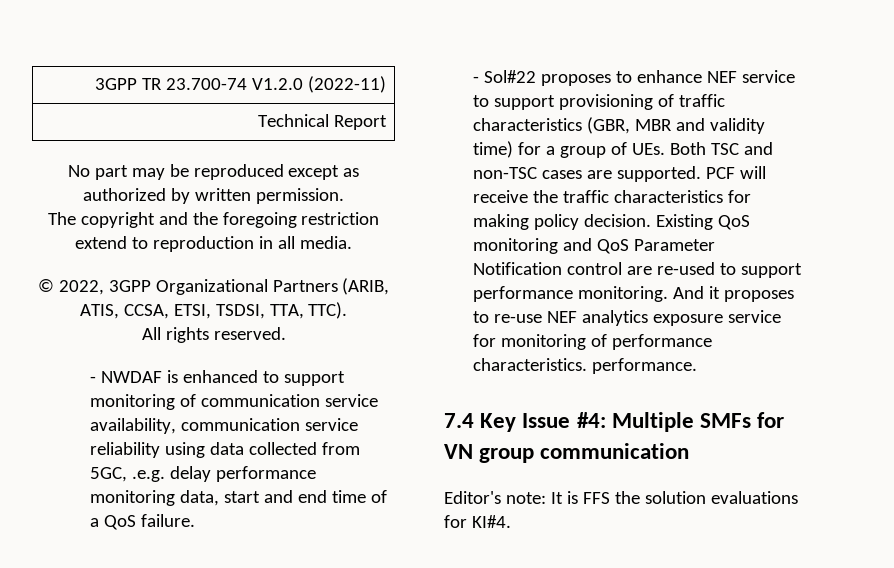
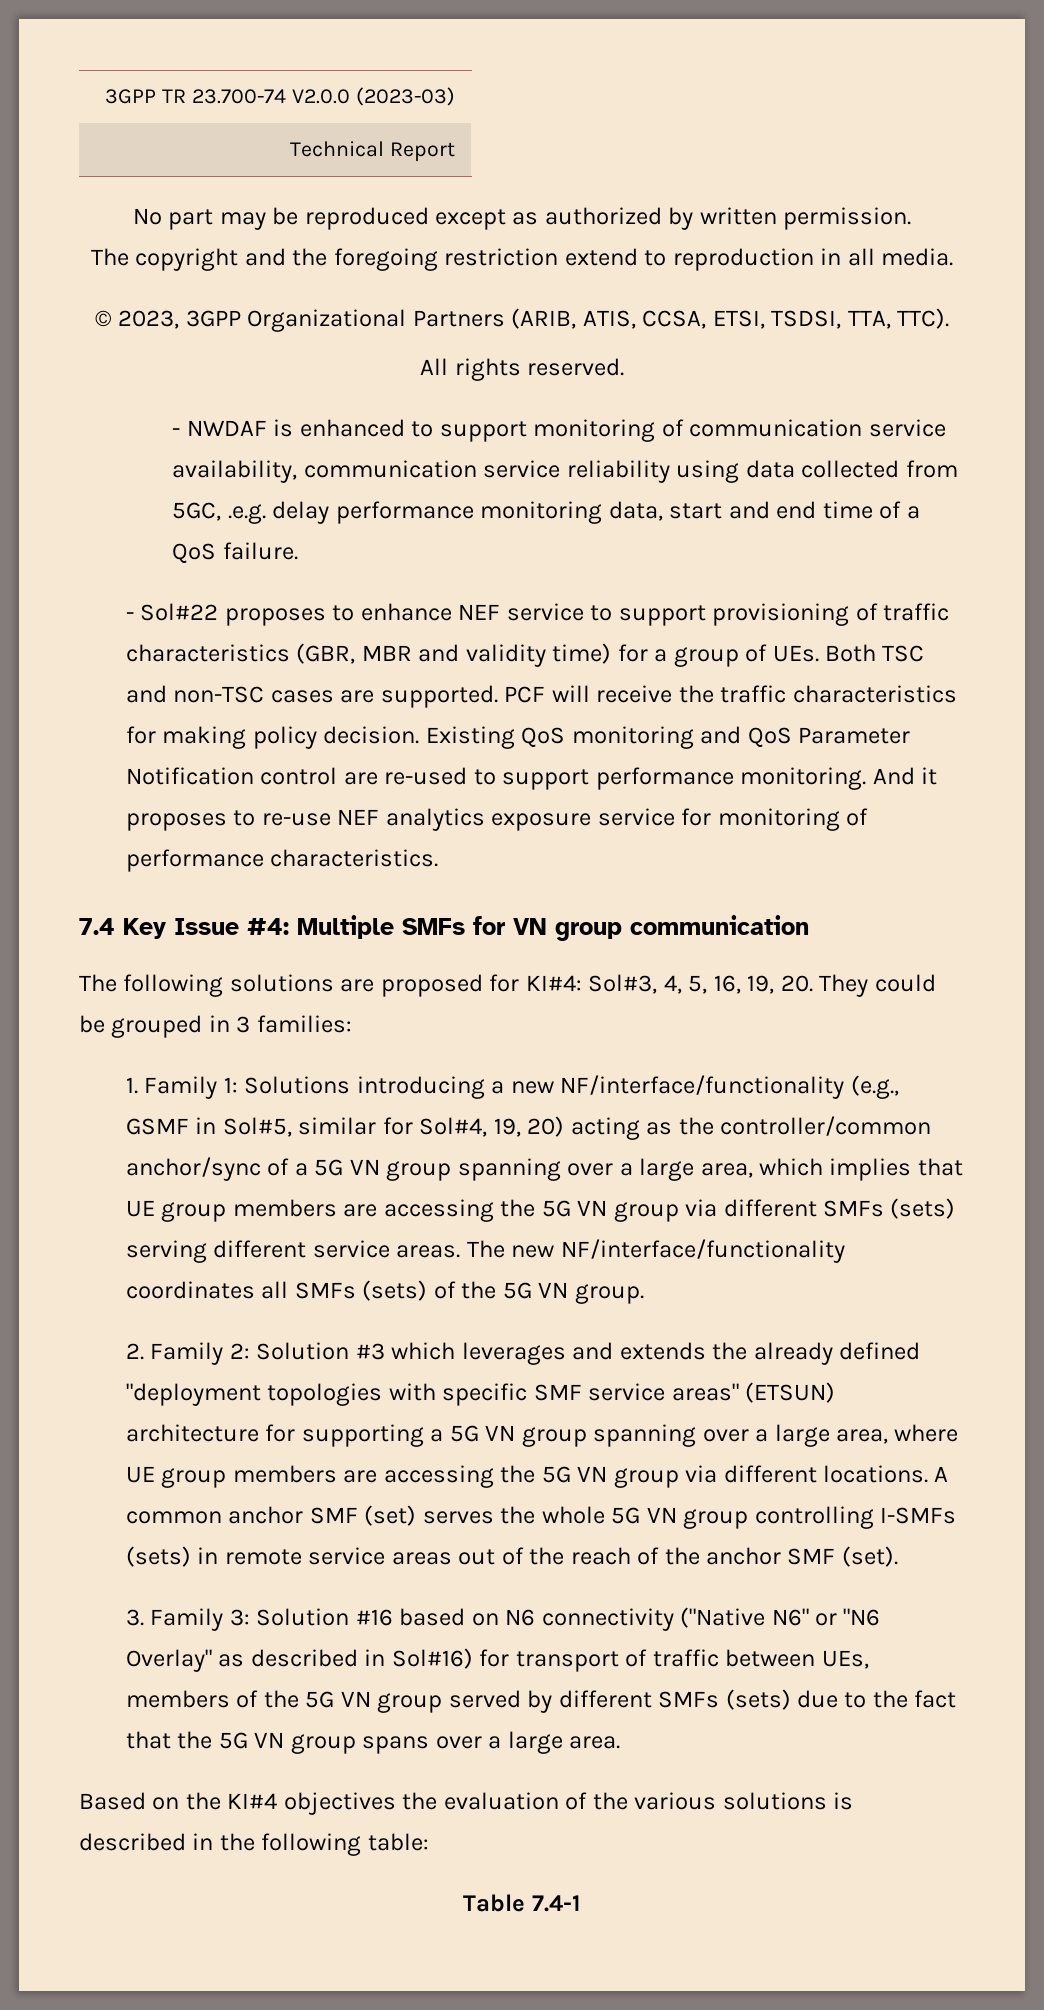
[251,76,386,93] V1.2.0 (2022-11) -> [291,87,455,106] V2.0.0 (2023-03)
[58,280,104,295] 2022, -> [118,310,180,329] 2023,
[591,358,697,374] performance. -> (439, 858) none
[444,491,798,504] [444,515,511,528] Editor's note: It is FFS the solution evaluations for KI#4. -> [79,974,936,997] [79,1015,352,1038] [125,1075,899,1099] [125,1116,931,1140] [125,1157,963,1181] [125,1198,956,1222] [125,1239,845,1263] [125,1280,644,1304] [125,1342,920,1365] [125,1382,836,1406] [125,1424,959,1447] [125,1465,949,1488] [125,1505,956,1529] [125,1546,898,1567] [125,1607,881,1631] [125,1648,869,1672] [125,1689,957,1713] [125,1731,621,1754] [79,1792,854,1815] [79,1833,429,1856] [463,1894,581,1912] The following solutions are proposed for KI#4: Sol#3, 4, 5, 16, 19, 20. They could be grouped in 3 families: // 1. Family 1: Solutions introducing a new NF/interface/functionality (e.g., GSMF in Sol#5, similar for Sol#4, 19, 20) acting as the controller/common anchor/sync of a 5G VN group spanning over a large area, which implies that UE group members are accessing the 5G VN group via different SMFs (sets) serving different service areas. The new NF/interface/functionality coordinates all SMFs (sets) of the 5G VN group. // 2. Family 2: Solution #3 which leverages and extends the already defined "deployment topologies with specific SMF service areas" (ETSUN) architecture for supporting a 5G VN group spanning over a large area, where UE group members are accessing the 5G VN group via different locations. A common anchor SMF (set) serves the whole 5G VN group controlling I-SMFs (sets) in remote service areas out of the reach of the anchor SMF (set). // 3. Family 3: Solution #16 based on N6 connectivity ("Native N6" or "N6 Overlay" as described in Sol#16) for transport of traffic between UEs, members of the 5G VN group served by different SMFs (sets) due to the fact that the 5G VN group spans over a large area. // Based on the KI#4 objectives the evaluation of the various solutions is described in the following table: // Table 7.4-1

